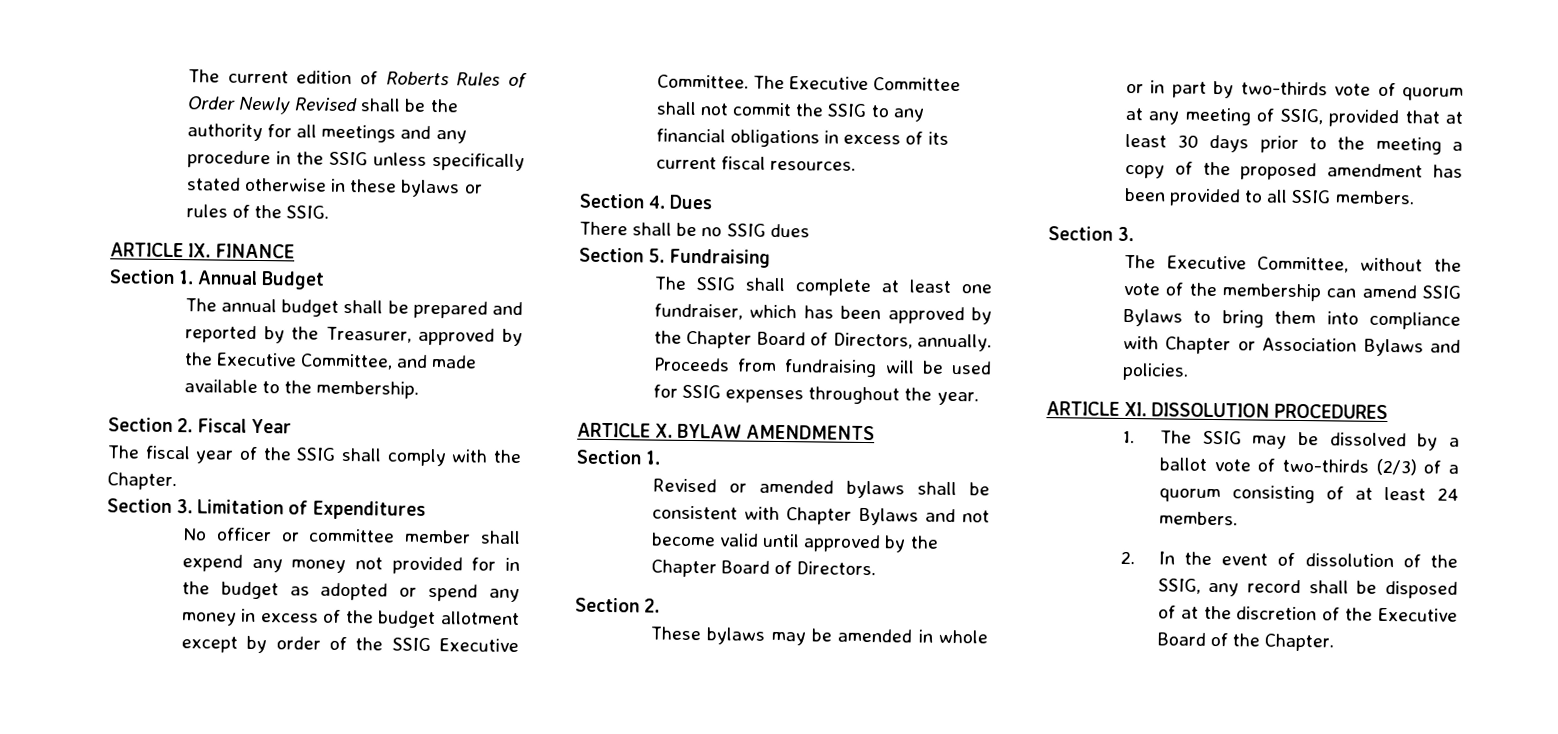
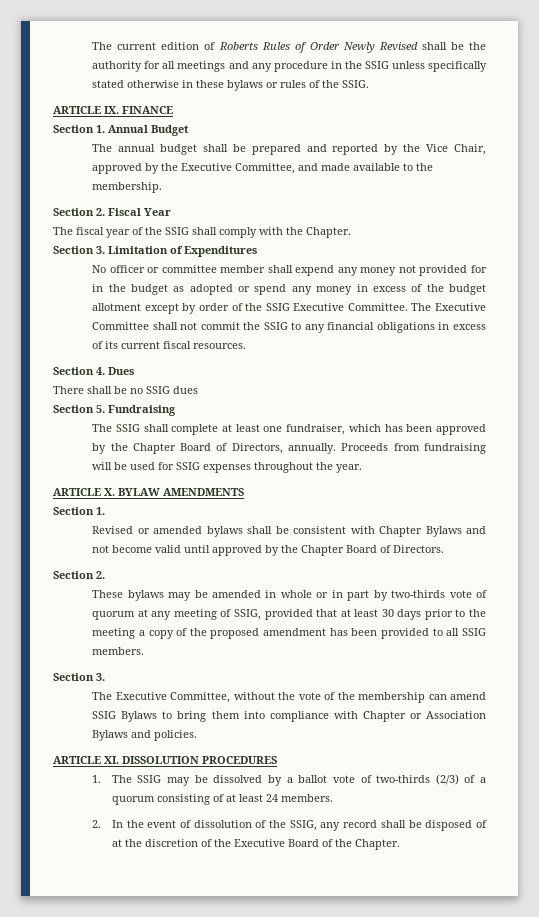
[325,326,412,343] Treasurer, -> [426,144,486,155] Vice Chair,

